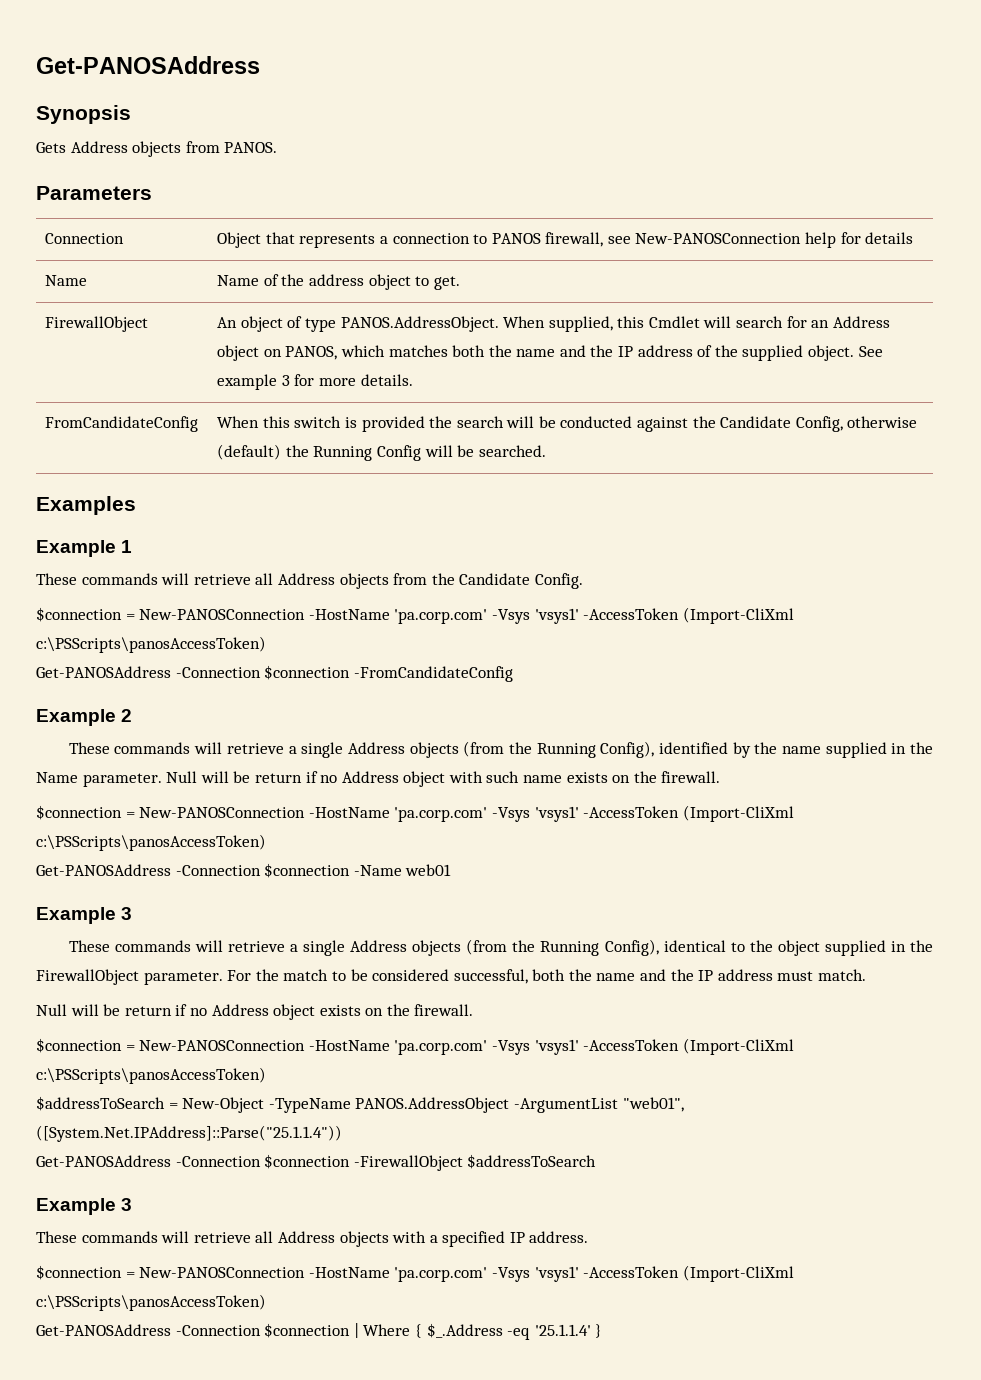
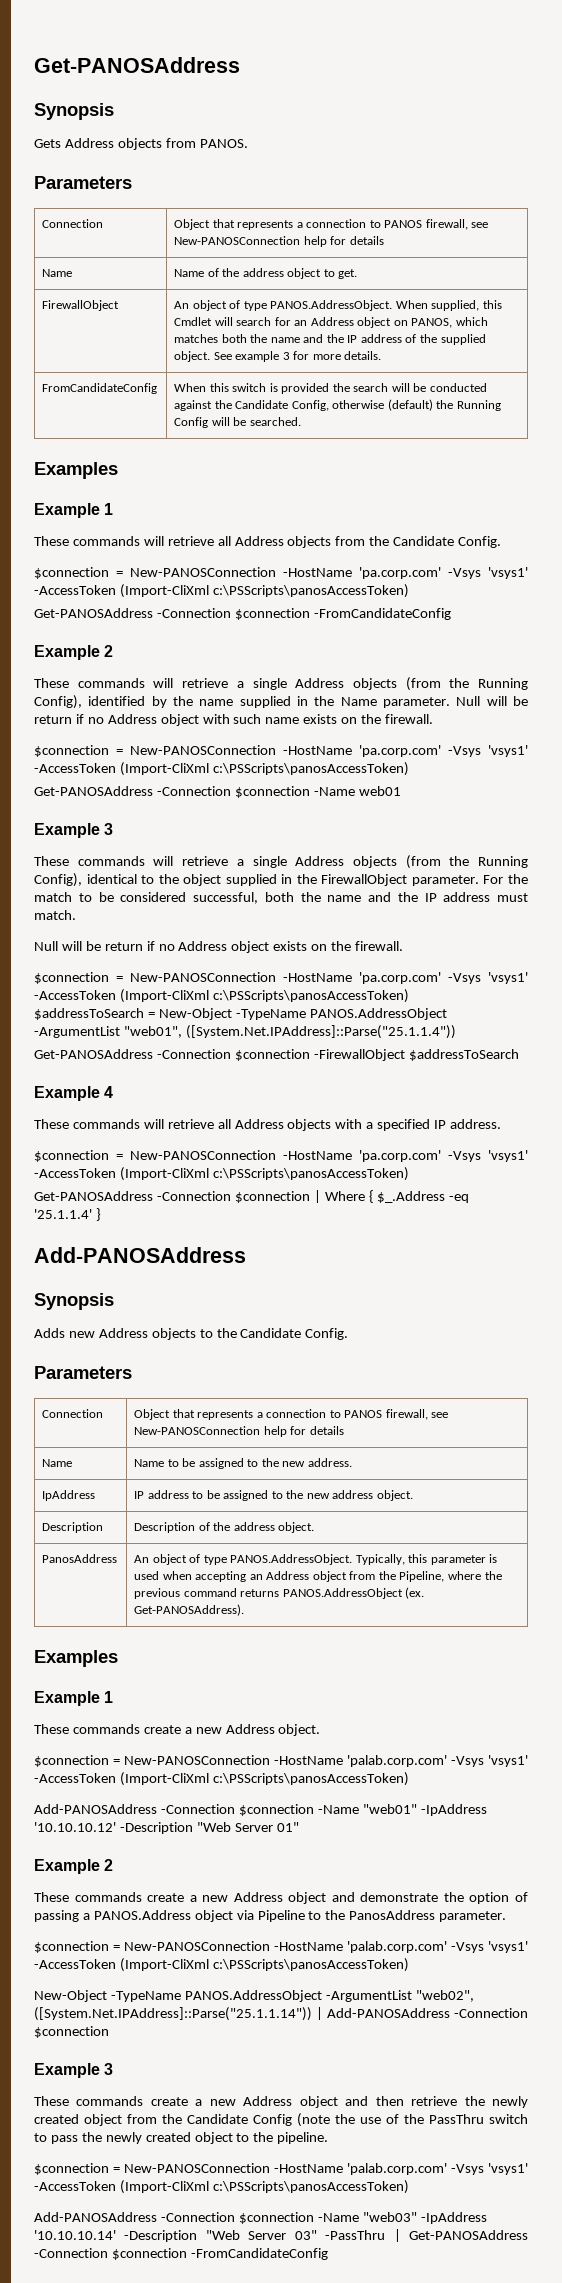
[121,1198,133,1211] 3 -> [104,1086,114,1098] 4
(603, 1331) none -> [34,1247,246,1263] [34,1293,114,1310] [34,1328,349,1340] [34,1366,132,1379] [42,1409,104,1418] [134,1409,449,1420] [134,1426,344,1437] [42,1459,73,1467] [134,1458,352,1469] [42,1490,96,1501] [134,1490,413,1501] [42,1522,104,1533] [134,1522,315,1533] [42,1554,118,1563] [134,1554,498,1565] [134,1571,502,1582] [134,1587,425,1599] [134,1604,245,1616] [34,1650,118,1667] [34,1691,114,1706] [34,1724,321,1736] [34,1755,528,1767] [34,1772,409,1786] [34,1804,487,1816] [34,1822,299,1834] [34,1859,114,1874] [34,1892,528,1904] [34,1910,507,1922] [34,1941,528,1953] [34,1958,409,1972] [34,1990,474,2002] [34,2007,528,2021] [34,2026,109,2038] [34,2063,114,2078] [34,2096,528,2108] [34,2113,528,2127] [34,2132,329,2144] [34,2163,528,2175] [34,2180,409,2194] [34,2212,487,2224] [34,2229,528,2242] [34,2248,328,2260] // Add-PANOSAddress // Synopsis // Adds new Address objects to the Candidate Config. // Parameters // Connection | Object that represents a connection to PANOS firewall, see New-PANOSConnection help for details // Name | Name to be assigned to the new address. // IpAddress | IP address to be assigned to the new address object. // Description | Description of the address object. // PanosAddress | An object of type PANOS.AddressObject. Typically, this parameter is used when accepting an Address object from the Pipeline, where the previous command returns PANOS.AddressObject (ex. Get-PANOSAddress). // Examples // Example 1 // These commands create a new Address object. // $connection = New-PANOSConnection -HostName 'palab.corp.com' -Vsys 'vsys1' -AccessToken (Import-CliXml c:\PSScripts\panosAccessToken) // Add-PANOSAddress -Connection $connection -Name "web01" -IpAddress '10.10.10.12' -Description "Web Server 01" // Example 2 // These commands create a new Address object and demonstrate the option of passing a PANOS.Address object via Pipeline to the PanosAddress parameter. // $connection = New-PANOSConnection -HostName 'palab.corp.com' -Vsys 'vsys1' -AccessToken (Import-CliXml c:\PSScripts\panosAccessToken) // New-Object -TypeName PANOS.AddressObject -ArgumentList "web02", ([System.Net.IPAddress]::Parse("25.1.1.14")) | Add-PANOSAddress -Connection $connection // Example 3 // These commands create a new Address object and then retrieve the newly created object from the Candidate Config (note the use of the PassThru switch to pass the newly created object to the pipeline. // $connection = New-PANOSConnection -HostName 'palab.corp.com' -Vsys 'vsys1' -AccessToken (Import-CliXml c:\PSScripts\panosAccessToken) // Add-PANOSAddress -Connection $connection -Name "web03" -IpAddress '10.10.10.14' -Description "Web Server 03" -PassThru | Get-PANOSAddress -Connection $connection -FromCandidateConfig

